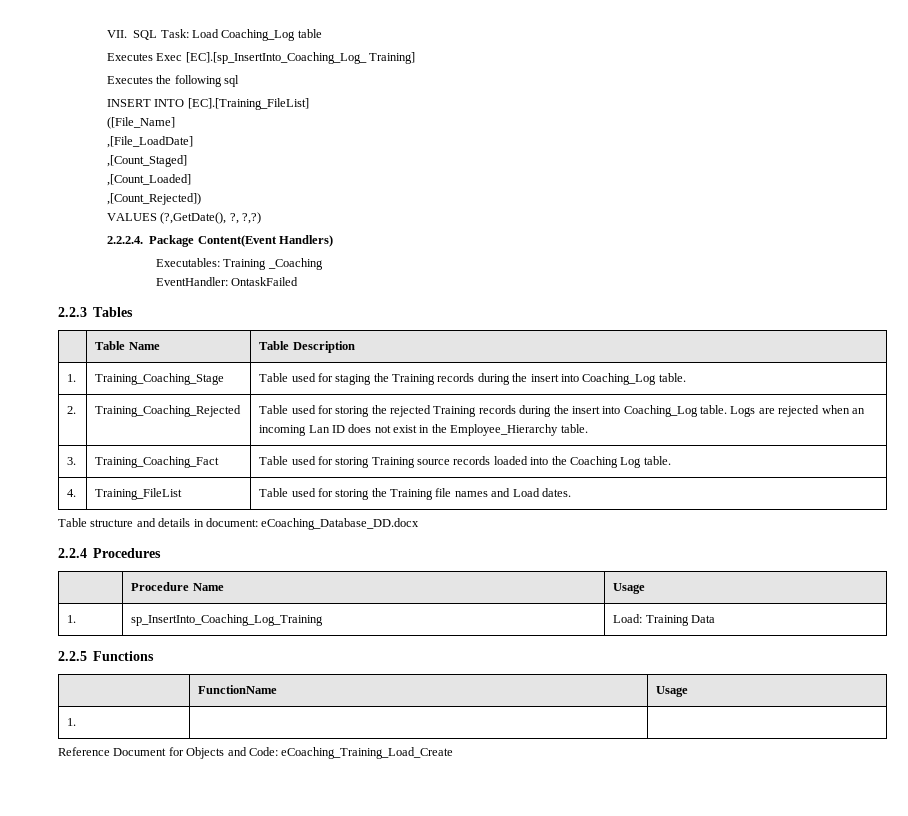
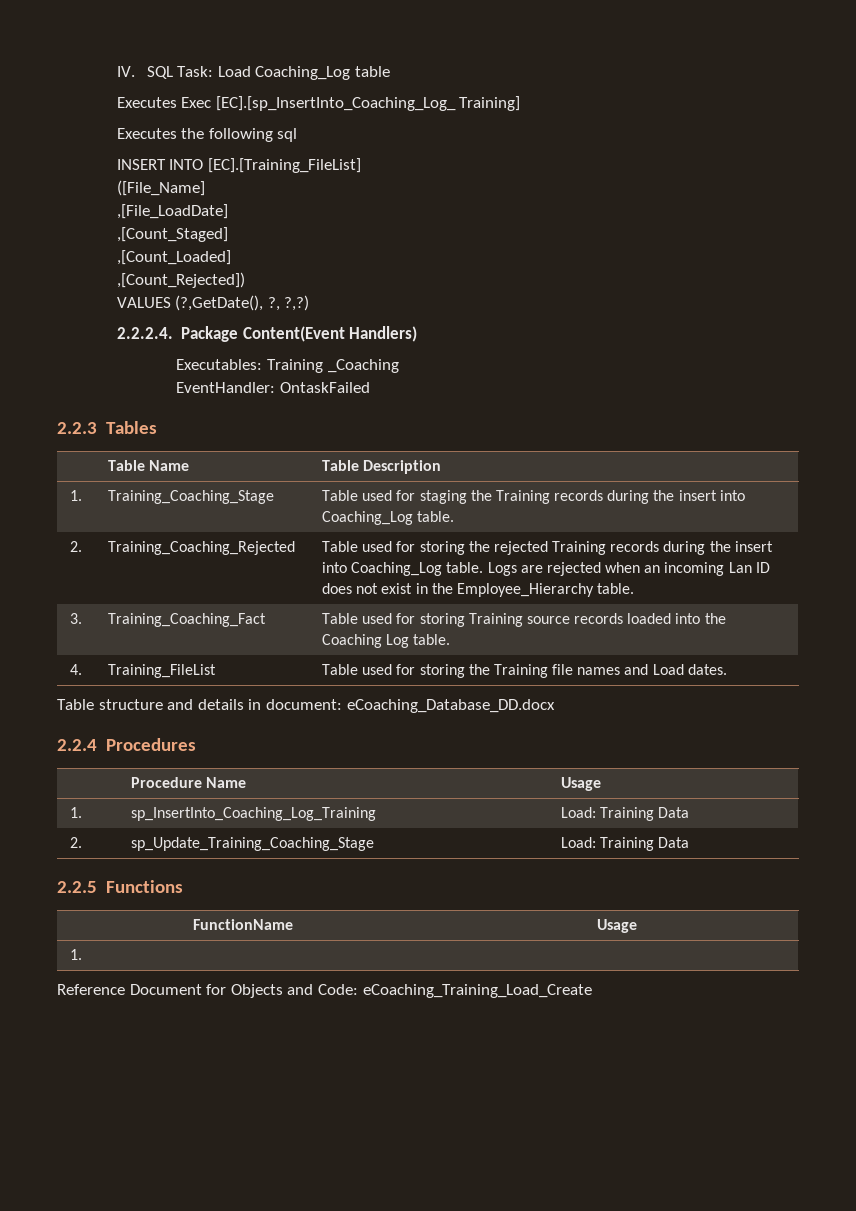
[106,30,127,38] VII. -> [116,66,135,77] IV.
(715, 619) none -> [69,837,82,848] [130,837,374,851] [560,837,690,851] // 2. | sp_Update_Training_Coaching_Stage | Load: Training Data

